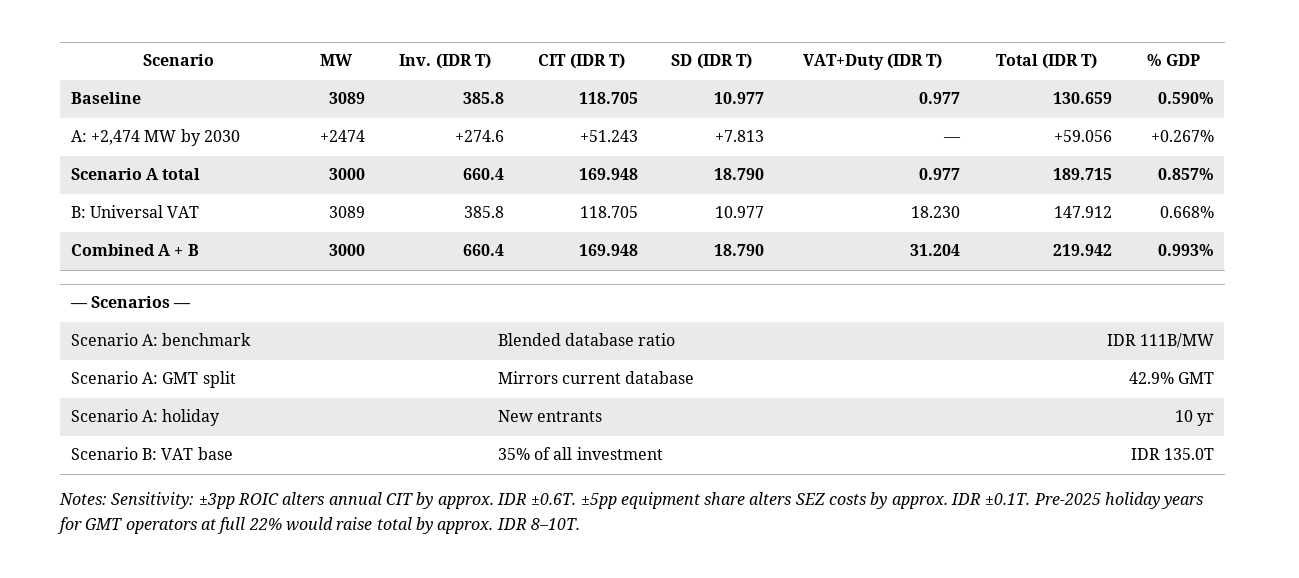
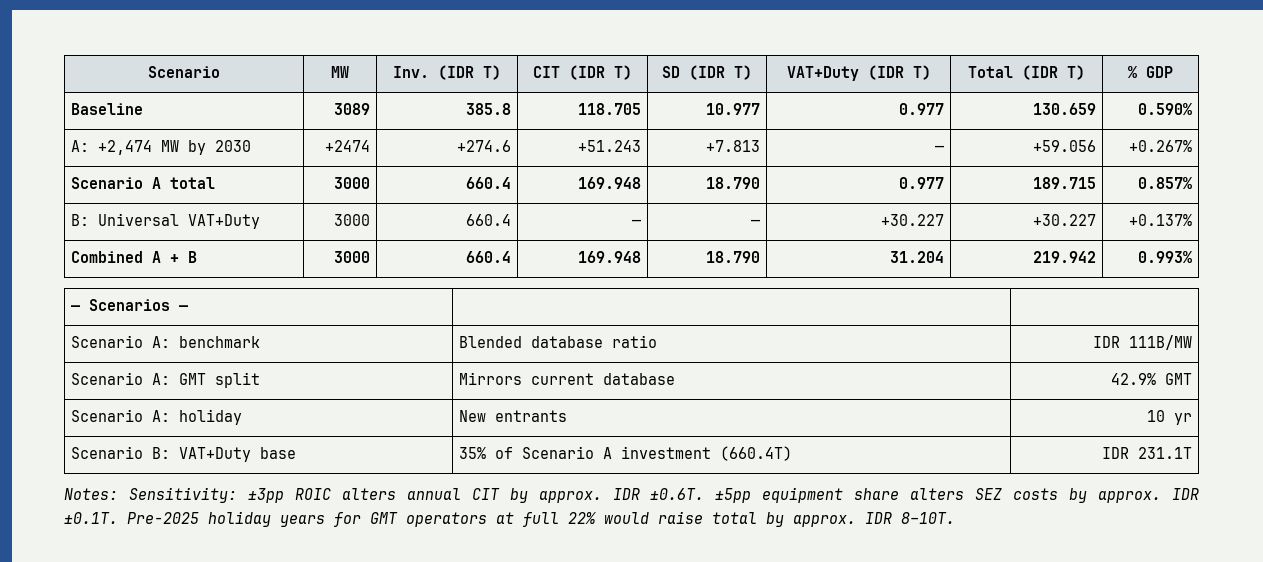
[167,206,200,218] [329,206,366,218] [464,206,505,218] [580,206,639,218] [715,206,765,218] [911,206,961,218] [1054,206,1113,218] [1160,206,1215,218] VAT | 3089 | 385.8 | 118.705 | 10.977 | 18.230 | 147.912 | 0.668% -> [188,214,261,229] [333,214,370,226] [465,214,511,226] [631,219,641,226] [750,219,760,226] [880,214,944,226] [1032,214,1096,226] [1128,214,1192,226] VAT+Duty | 3000 | 660.4 | — | — | +30.227 | +30.227 | +0.137%
[161,448,194,460] VAT -> [179,447,252,462] VAT+Duty
[553,447,573,460] all -> [522,446,613,459] Scenario A
[1131,448,1215,460] | IDR 135.0T -> [720,446,793,461] [1101,447,1192,459] (660.4T) | IDR 231.1T

